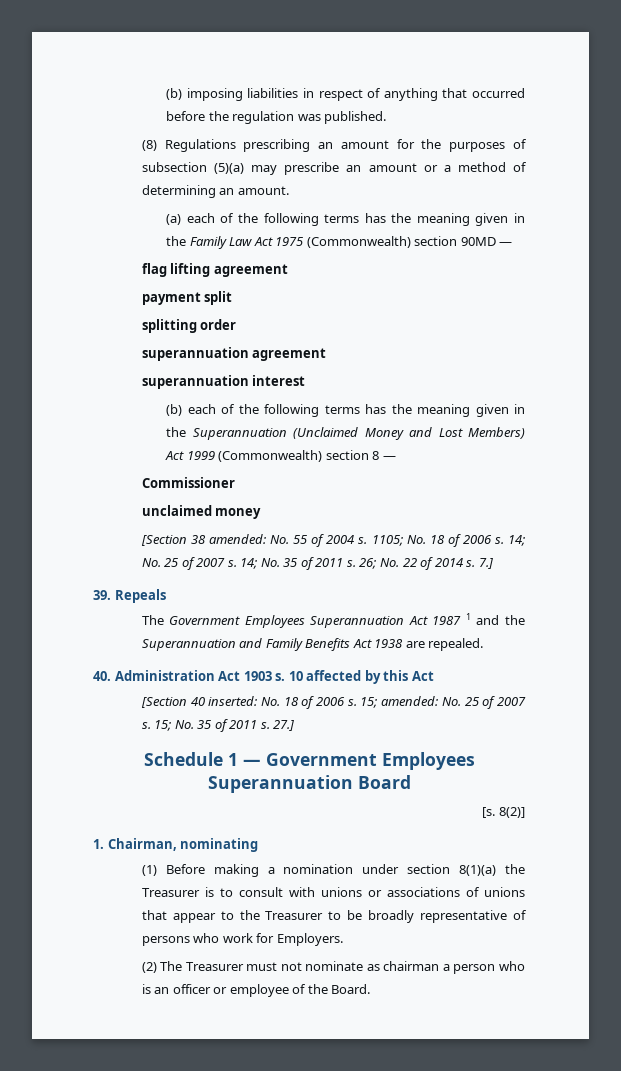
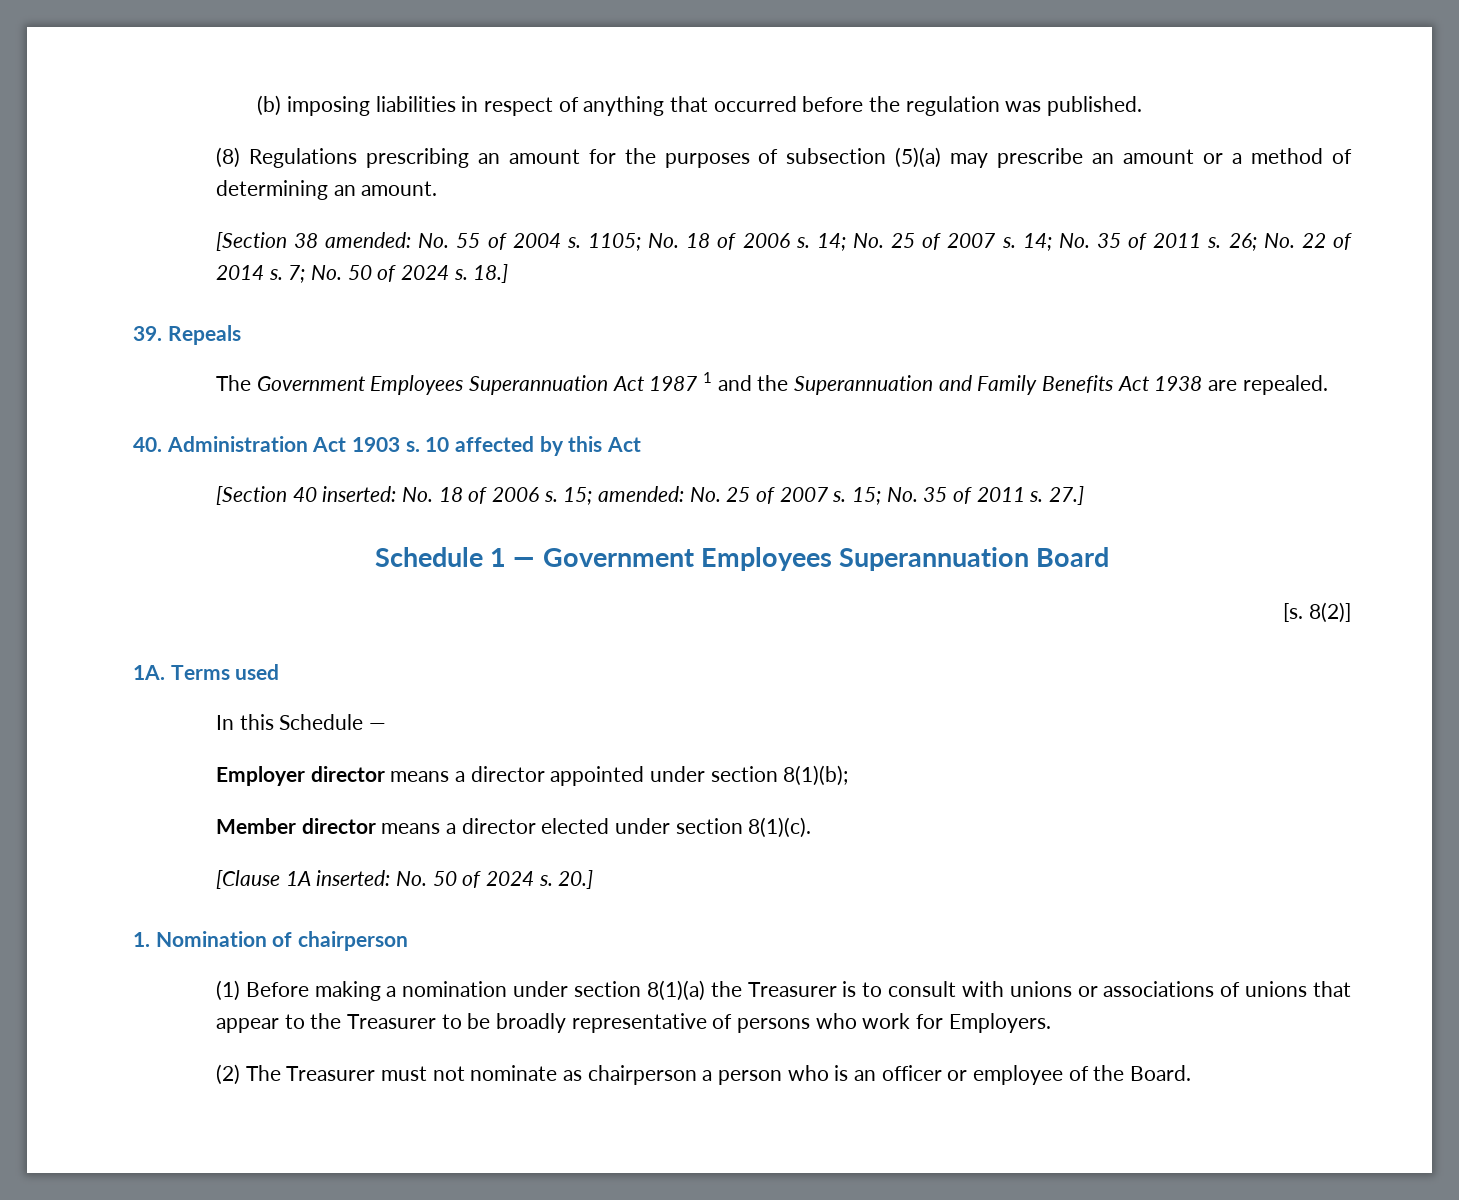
[166,213,525,226] [166,236,513,249] [141,263,288,277] [141,291,233,305] [141,319,237,333] [141,347,327,361] [141,375,306,389] [166,404,525,417] [166,427,525,440] [165,450,396,462] [141,477,235,488] [141,505,262,519] // (a) each of the following terms has the meaning given in the Family Law Act 1975 (Commonwealth) section 90MD — // flag lifting agreement // payment split // splitting order // superannuation agreement // superannuation interest // (b) each of the following terms has the meaning given in the Superannuation (Unclaimed Money and Lost Members) Act 1999 (Commonwealth) section 8 — // Commissioner // unclaimed money -> (438, 188) none
[478,558,493,569] 7.] -> [288,264,509,283] 7; No. 50 of 2024 s. 18.]
[93,838,259,852] 1. Chairman, nominating -> [133,664,280,680] [215,714,386,730] [215,765,849,786] [215,817,812,838] [215,870,594,889] [133,931,409,951] 1A. Terms used // In this Schedule — // Employer director means a director appointed under section 8(1)(b); // Member director means a director elected under section 8(1)(c). // [Clause 1A inserted: No. 50 of 2024 s. 20.] // 1. Nomination of chairperson
[383,961,440,971] chairman -> [587,1065,697,1085] chairperson

